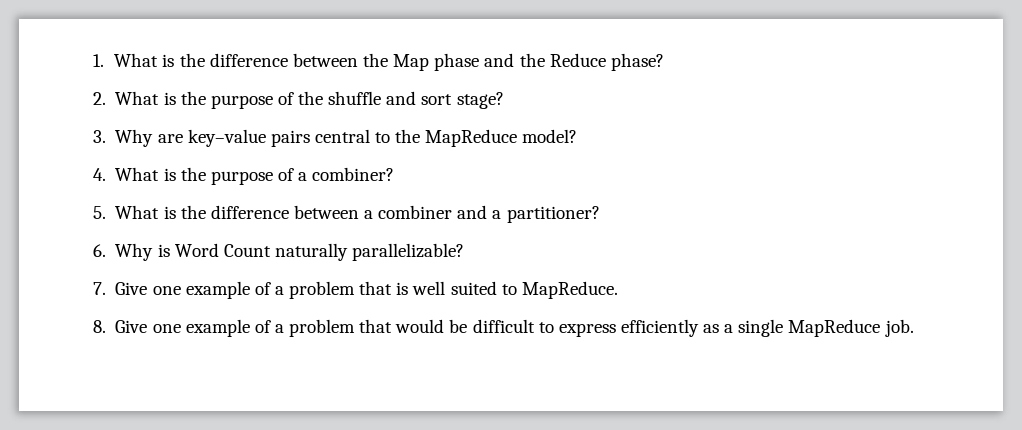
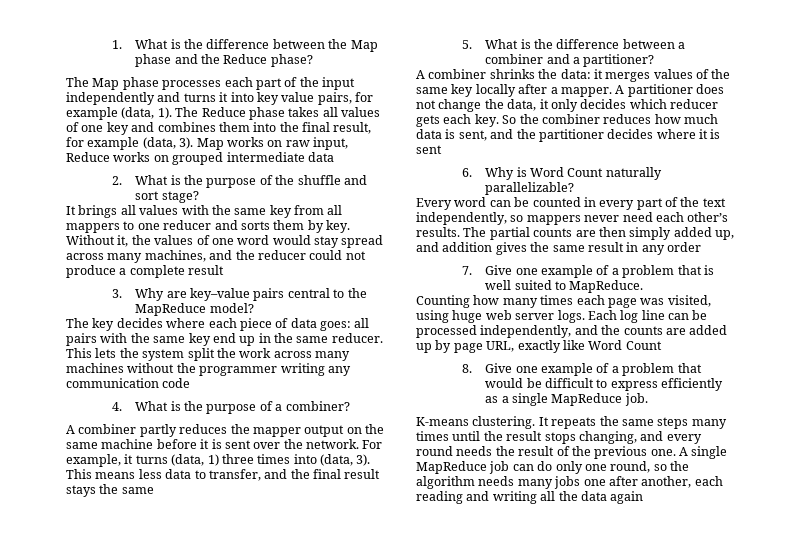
(664, 62) none -> [66,77,355,90] [66,92,373,105] [66,107,380,120] [66,122,372,135] [66,137,348,150] [66,152,334,165] // The Map phase processes each part of the input independently and turns it into key value pairs, for example (data, 1). The Reduce phase takes all values of one key and combines them into the final result, for example (data, 3). Map works on raw input, Reduce works on grouped intermediate data
(504, 100) none -> [66,205,343,218] [66,220,350,233] [66,235,384,248] [66,250,366,263] [66,265,225,278] // It brings all values with the same key from all mappers to one reducer and sorts them by key. Without it, the values of one word would stay spread across many machines, and the reducer could not produce a complete result
(578, 136) none -> [66,318,370,331] [66,333,383,346] [66,348,350,361] [66,363,351,376] [66,378,191,388] // The key decides where each piece of data goes: all pairs with the same key end up in the same reducer. This lets the system split the work across many machines without the programmer writing any communication code
(395, 174) none -> [66,424,384,437] [66,439,383,449] [66,454,371,467] [66,469,381,481] [66,484,154,497] // A combiner partly reduces the mapper output on the same machine before it is sent over the network. For example, it turns (data, 1) three times into (data, 3). This means less data to transfer, and the final result stays the same
(600, 214) none -> [416,69,731,82] [416,84,724,97] [416,99,718,112] [416,114,718,127] [416,129,721,142] [416,145,442,154] // A combiner shrinks the data: it merges values of the same key locally after a mapper. A partitioner does not change the data, it only decides which reducer gets each key. So the combiner reduces how much data is sent, and the partitioner decides where it is sent
(465, 252) none -> [416,197,726,210] [416,212,729,225] [416,227,734,240] [416,242,701,255] // Every word can be counted in every part of the text independently, so mappers never need each other’s results. The partial counts are then simply added up, and addition gives the same result in any order
(618, 290) none -> [416,295,711,308] [416,310,708,323] [416,325,728,338] [416,340,662,353] // Counting how many times each page was visited, using huge web server logs. Each log line can be processed independently, and the counts are added up by page URL, exactly like Word Count
(914, 328) none -> [416,416,727,429] [416,431,702,444] [416,446,728,459] [416,461,689,474] [416,476,723,489] [416,491,644,504] // K-means clustering. It repeats the same steps many times until the result stops changing, and every round needs the result of the previous one. A single MapReduce job can do only one round, so the algorithm needs many jobs one after another, each reading and writing all the data again

